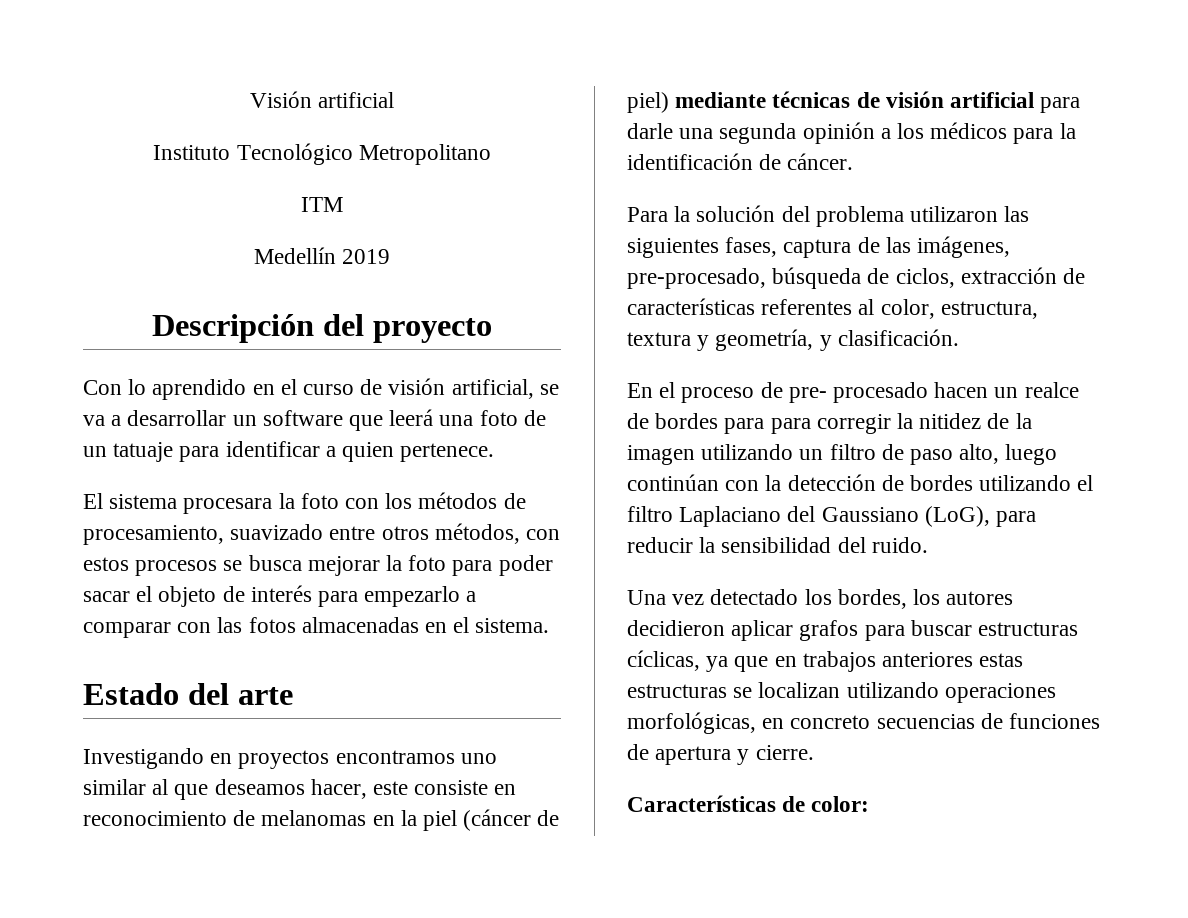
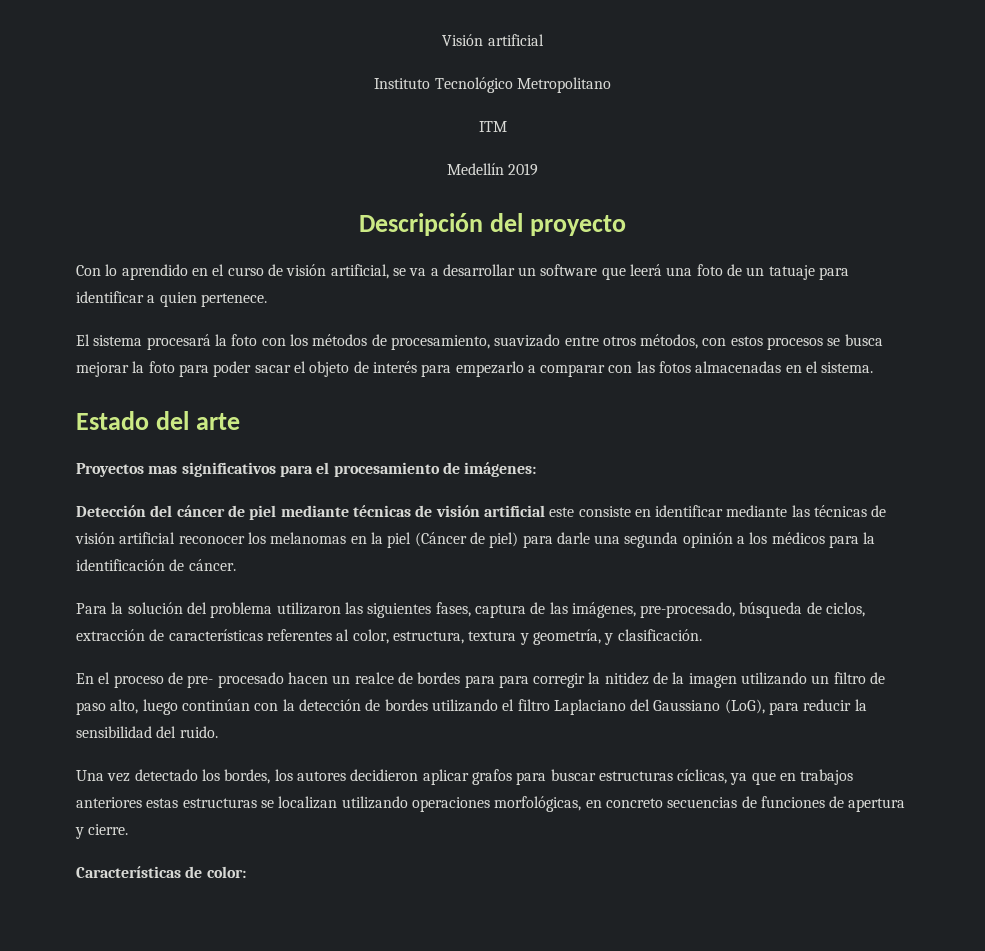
[183,498,273,514] procesara -> [146,334,211,350] procesará
[83,748,497,769] [83,779,517,800] [83,809,560,831] [627,92,669,113] Investigando en proyectos encontramos uno similar al que deseamos hacer, este consiste en reconocimiento de melanomas en la piel (cáncer de piel) -> [76,462,537,477] [76,505,277,520] Proyectos mas significativos para el procesamiento de imágenes: // Detección del cáncer de piel
(1035, 100) none -> [549,505,887,517] [75,532,519,548] este consiste en identificar mediante las técnicas de visión artificial reconocer los melanomas en la piel (Cáncer de piel)

